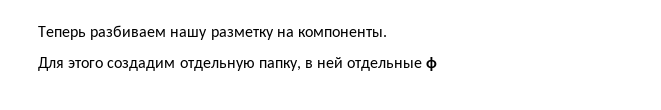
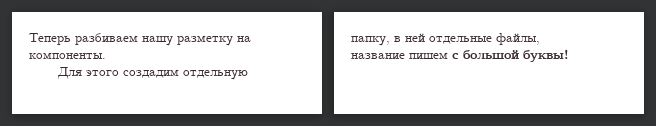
[426,57,438,71] ф -> [496,33,540,45] [351,49,569,62] файлы, название пишем с большой буквы!

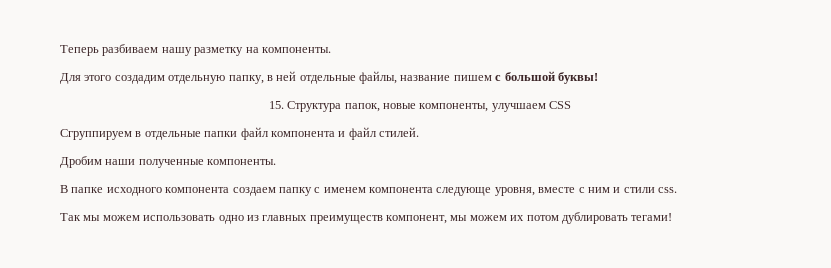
(569, 55) none -> [268,101,572,112] [60,127,419,140] [60,156,277,168] [60,185,677,196] [60,212,673,224] // 15. Структура папок, новые компоненты, улучшаем CSS // Сгруппируем в отдельные папки файл компонента и файл стилей. // Дробим наши полученные компоненты. // В папке исходного компонента создаем папку с именем компонента следующе уровня, вместе с ним и стили css. // Так мы можем использовать одно из главных преимуществ компонент, мы можем их потом дублировать тегами!

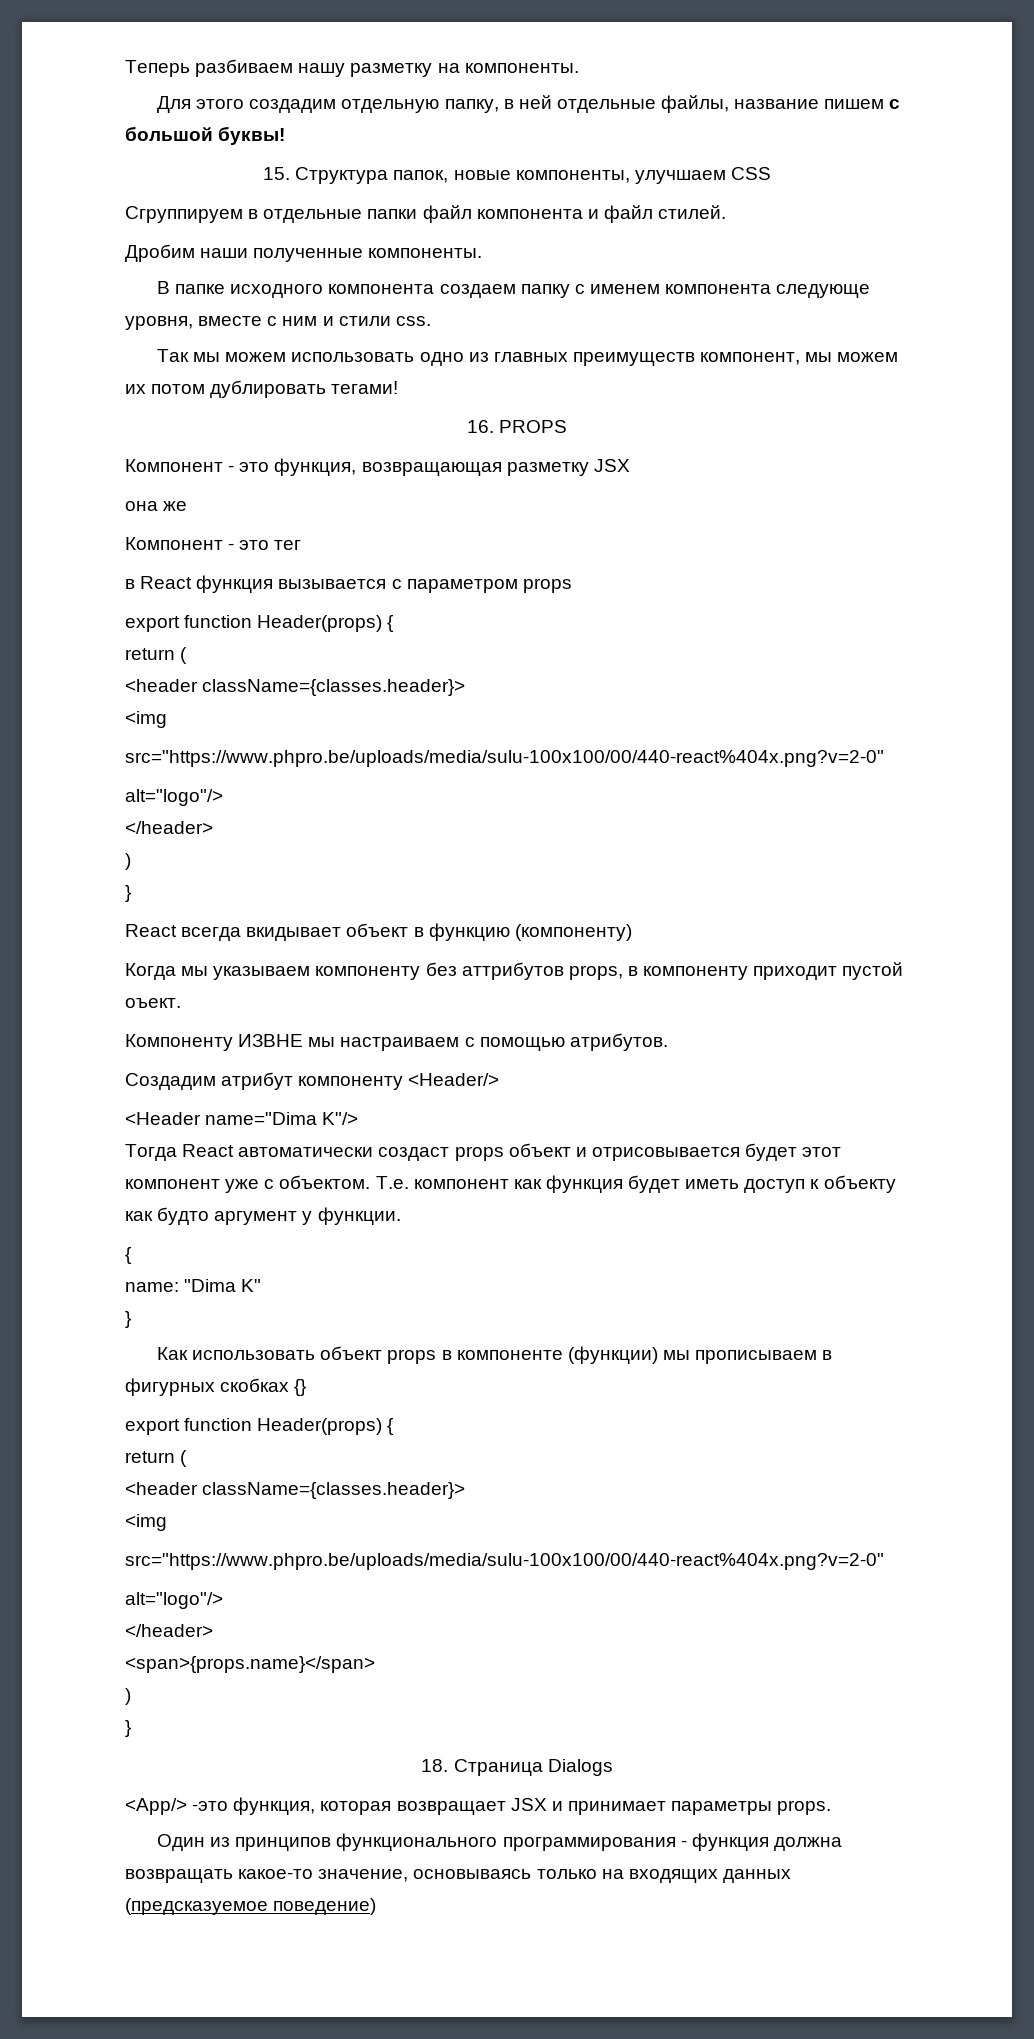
(673, 217) none -> [466,420,568,433] [125,458,630,476] [125,501,188,511] [125,537,302,550] [125,575,572,593] [125,615,395,632] [125,647,188,664] [125,679,466,696] [125,711,167,728] [125,750,884,767] [125,789,223,806] [125,821,213,834] [125,853,131,870] [125,885,131,902] [125,923,632,941] [125,962,904,980] [125,998,181,1008] [125,1033,668,1051] [125,1072,500,1090] [125,1112,359,1125] [125,1143,842,1161] [125,1175,896,1193] [125,1207,401,1225] [125,1247,132,1264] [125,1279,262,1292] [125,1311,131,1328] [157,1346,833,1364] [125,1378,307,1396] [125,1418,395,1435] [125,1450,188,1467] [125,1482,466,1499] [125,1514,167,1531] [125,1553,884,1570] [125,1592,223,1609] [125,1624,213,1637] [125,1656,375,1673] [125,1688,131,1705] [125,1720,131,1737] [421,1759,613,1776] [125,1797,832,1815] [157,1833,842,1851] [125,1869,791,1883] [125,1898,377,1915] // 16. PROPS // Компонент - это функция, возвращающая разметку JSX // она же // Компонент - это тег // в React функция вызывается с параметром props // export function Header(props) { // return ( // <header className={classes.header}> // <img // src="https://www.phpro.be/uploads/media/sulu-100x100/00/440-react%404x.png?v=2-0" // alt="logo"/> // </header> // ) // } // React всегда вкидывает объект в функцию (компоненту) // Когда мы указываем компоненту без аттрибутов props, в компоненту приходит пустой оъект. // Компоненту ИЗВНЕ мы настраиваем с помощью атрибутов. // Создадим атрибут компоненту <Header/> // <Header name="Dima K"/> // Тогда React автоматически создаст props объект и отрисовывается будет этот компонент уже с объектом. Т.е. компонент как функция будет иметь доступ к объекту как будто аргумент у функции. // { // name: "Dima K" // } // Как использовать объект props в компоненте (функции) мы прописываем в фигурных скобках {} // export function Header(props) { // return ( // <header className={classes.header}> // <img // src="https://www.phpro.be/uploads/media/sulu-100x100/00/440-react%404x.png?v=2-0" // alt="logo"/> // </header> // <span>{props.name}</span> // ) // } // 18. Страница Dialogs // <App/> -это функция, которая возвращает JSX и принимает параметры props. // Один из принципов функционального программирования - функция должна возвращать какое-то значение, основываясь только на входящих данных (предсказуемое поведение)

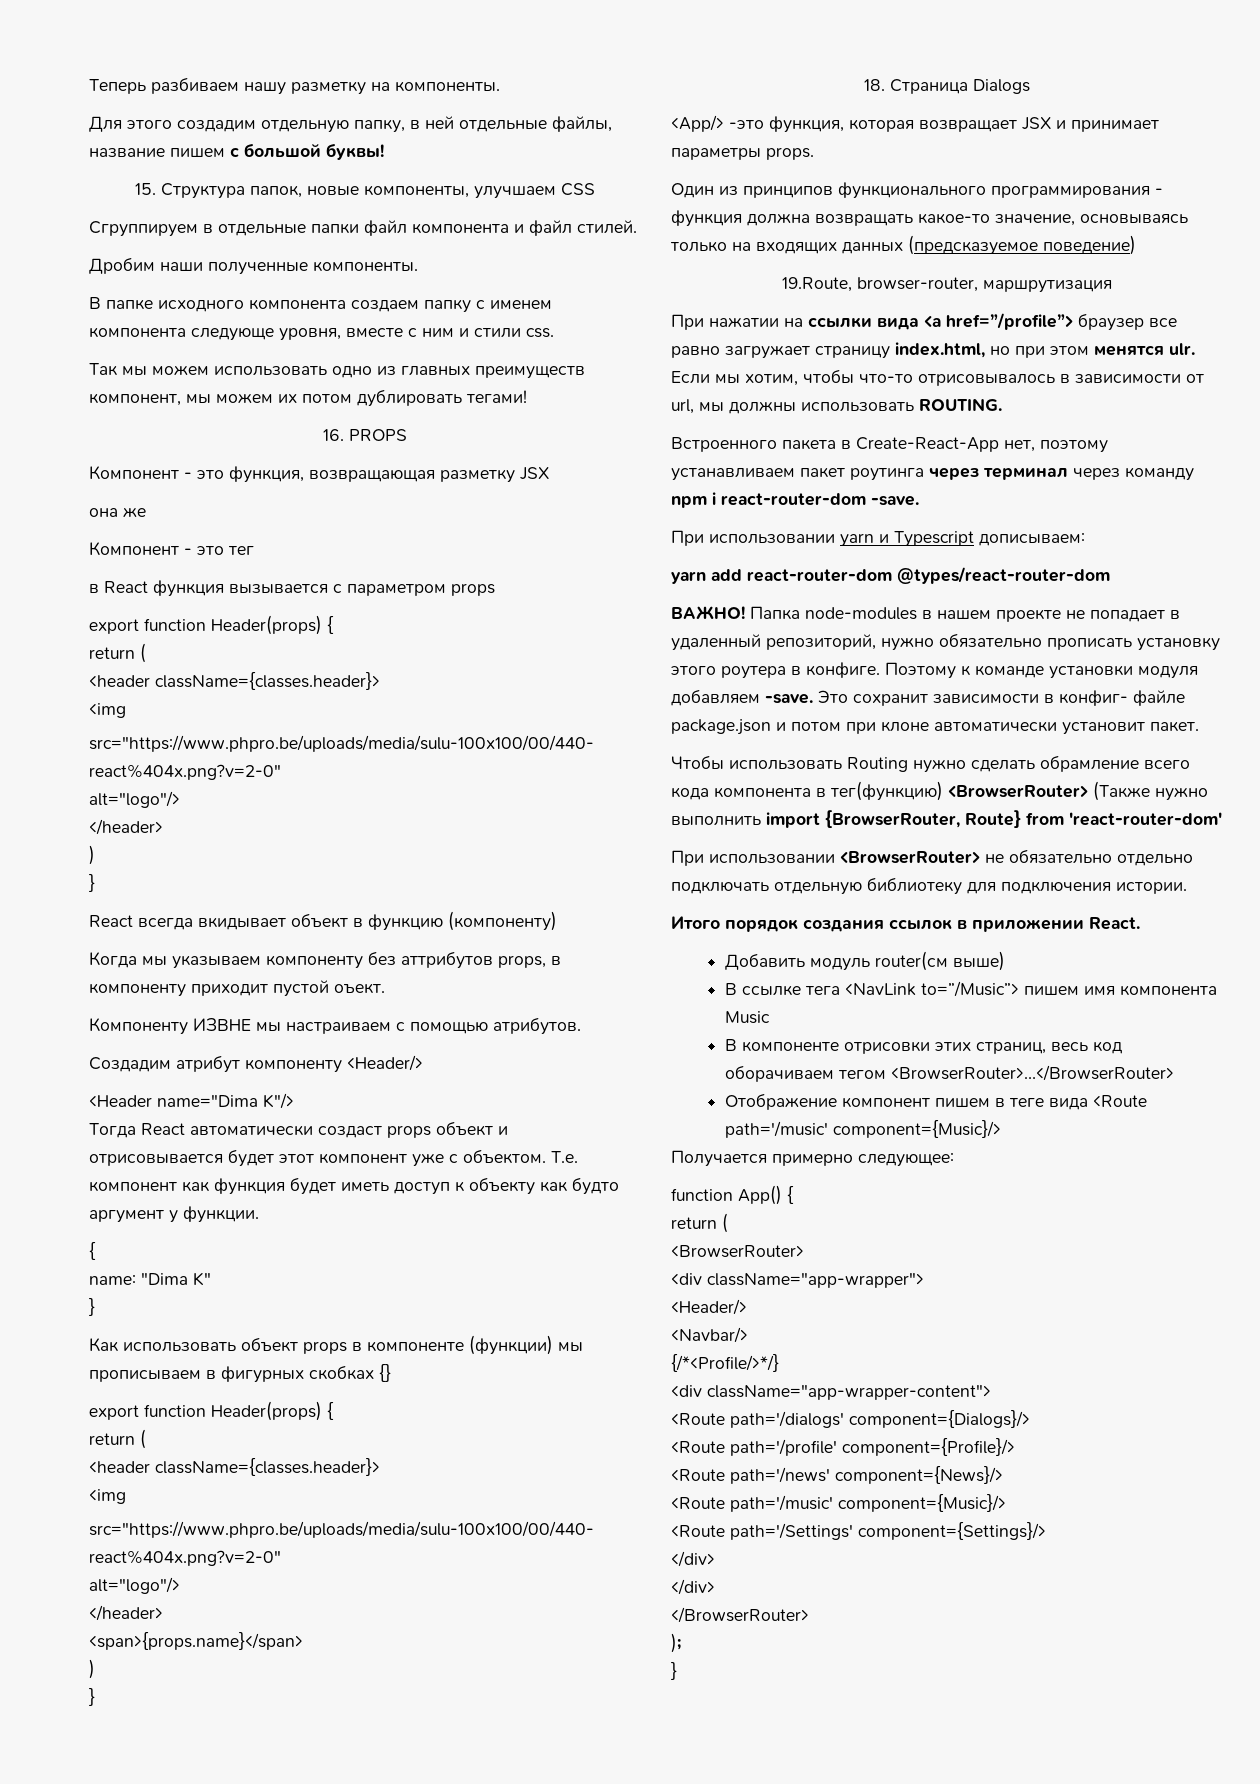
(377, 1906) none -> [782,277,1112,293] [671,313,1177,331] [671,342,1195,359] [671,369,1204,386] [671,398,1002,414] [671,437,1108,453] [671,467,1194,481] [671,492,919,508] [671,530,1085,547] [671,567,1110,584] [671,605,1180,622] [671,633,1220,651] [671,662,1198,679] [671,689,1185,706] [671,719,1199,735] [671,755,1190,773] [671,781,1208,801] [671,810,1222,828] [671,849,1193,866] [671,877,1187,895] [671,916,1140,932] [724,951,1005,971] [724,981,1217,997] [724,1011,770,1024] [724,1039,1122,1054] [724,1065,1174,1082] [724,1093,1147,1110] [724,1120,1001,1138] [671,1150,954,1167] [671,1185,794,1205] [671,1213,728,1233] [671,1245,804,1258] [671,1272,924,1288] [671,1299,747,1315] [671,1327,748,1343] [671,1354,779,1372] [671,1384,991,1400] [671,1410,1030,1428] [671,1438,1015,1456] [671,1466,1003,1484] [671,1494,1006,1512] [671,1522,1046,1540] [671,1551,715,1567] [671,1579,715,1595] [671,1607,809,1623] [671,1633,681,1653] [671,1662,677,1680] // 19.Route, browser-router, маршрутизация // При нажатии на ссылки вида <a href=”/profile”> браузер все равно загружает страницу index.html, но при этом менятся ulr. Если мы хотим, чтобы что-то отрисовывалось в зависимости от url, мы должны использовать ROUTING. // Встроенного пакета в Create-React-App нет, поэтому устанавливаем пакет роутинга через терминал через команду npm i react-router-dom -save. // При использовании yarn и Typescript дописываем: // yarn add react-router-dom @types/react-router-dom // ВАЖНО! Папка node-modules в нашем проекте не попадает в удаленный репозиторий, нужно обязательно прописать установку этого роутера в конфиге. Поэтому к команде установки модуля добавляем -save. Это сохранит зависимости в конфиг- файле package.json и потом при клоне автоматически установит пакет. // Чтобы использовать Routing нужно сделать обрамление всего кода компонента в тег(функцию) <BrowserRouter> (Также нужно выполнить import {BrowserRouter, Route} from 'react-router-dom' // При использовании <BrowserRouter> не обязательно отдельно подключать отдельную библиотеку для подключения истории. // Итого порядок создания ссылок в приложении React. // Добавить модуль router(см выше) // В ссылке тега <NavLink to=”/Music”> пишем имя компонента Music // В компоненте отрисовки этих страниц, весь код оборачиваем тегом <BrowserRouter>…</BrowserRouter> // Отображение компонент пишем в теге вида <Route path='/music' component={Music}/> // Получается примерно следующее: // function App() { // return ( // <BrowserRouter> // <div className="app-wrapper"> // <Header/> // <Navbar/> // {/*<Profile/>*/} // <div className="app-wrapper-content"> // <Route path='/dialogs' component={Dialogs}/> // <Route path='/profile' component={Profile}/> // <Route path='/news' component={News}/> // <Route path='/music' component={Music}/> // <Route path='/Settings' component={Settings}/> // </div> // </div> // </BrowserRouter> // ); // }

